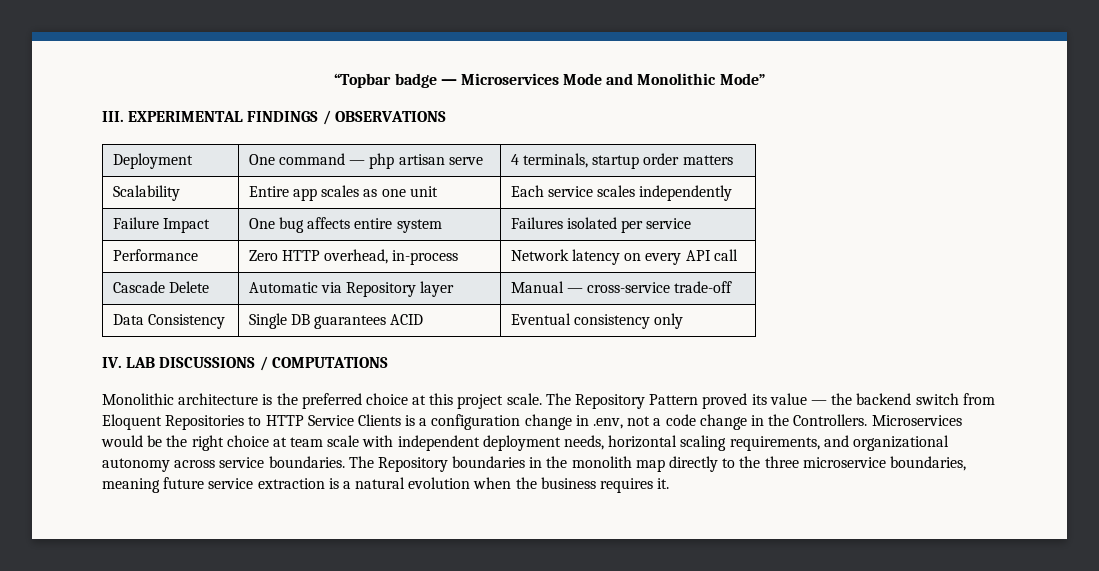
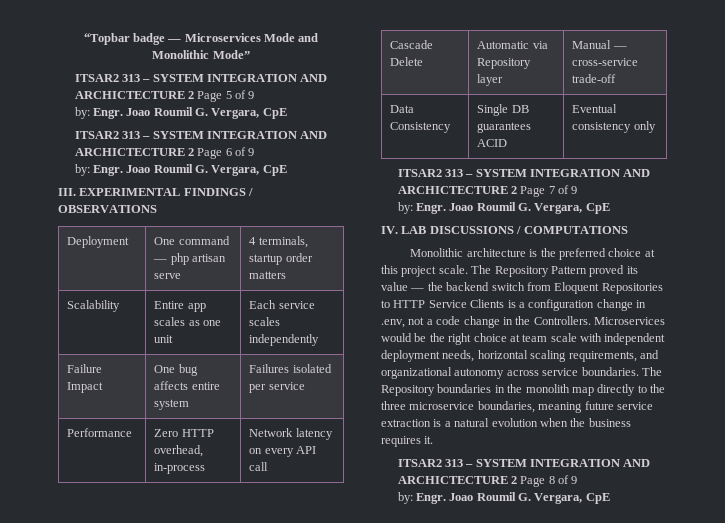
(765, 79) none -> [74,74,328,82] [74,90,255,102] [74,107,287,119] [74,131,328,139] [74,147,255,159] [74,164,287,176] // ITSAR2 313 – SYSTEM INTEGRATION AND ARCHICTECTURE 2 Page 5 of 9 // by: Engr. Joao Roumil G. Vergara, CpE // ITSAR2 313 – SYSTEM INTEGRATION AND ARCHICTECTURE 2 Page 6 of 9 // by: Engr. Joao Roumil G. Vergara, CpE
(684, 321) none -> [397,169,651,177] [397,185,578,197] [397,202,610,214] // ITSAR2 313 – SYSTEM INTEGRATION AND ARCHICTECTURE 2 Page 7 of 9 // by: Engr. Joao Roumil G. Vergara, CpE
(670, 483) none -> [397,459,651,467] [397,475,578,487] [397,492,610,504] // ITSAR2 313 – SYSTEM INTEGRATION AND ARCHICTECTURE 2 Page 8 of 9 // by: Engr. Joao Roumil G. Vergara, CpE

